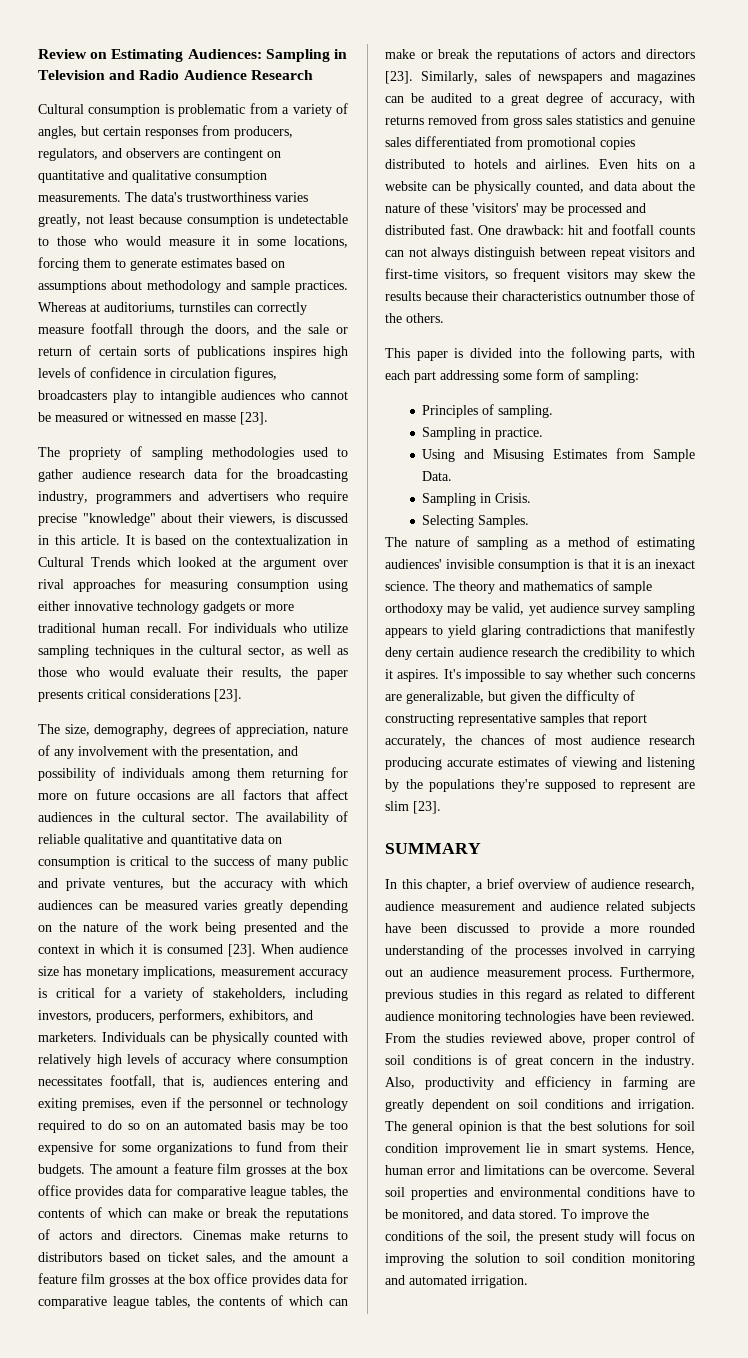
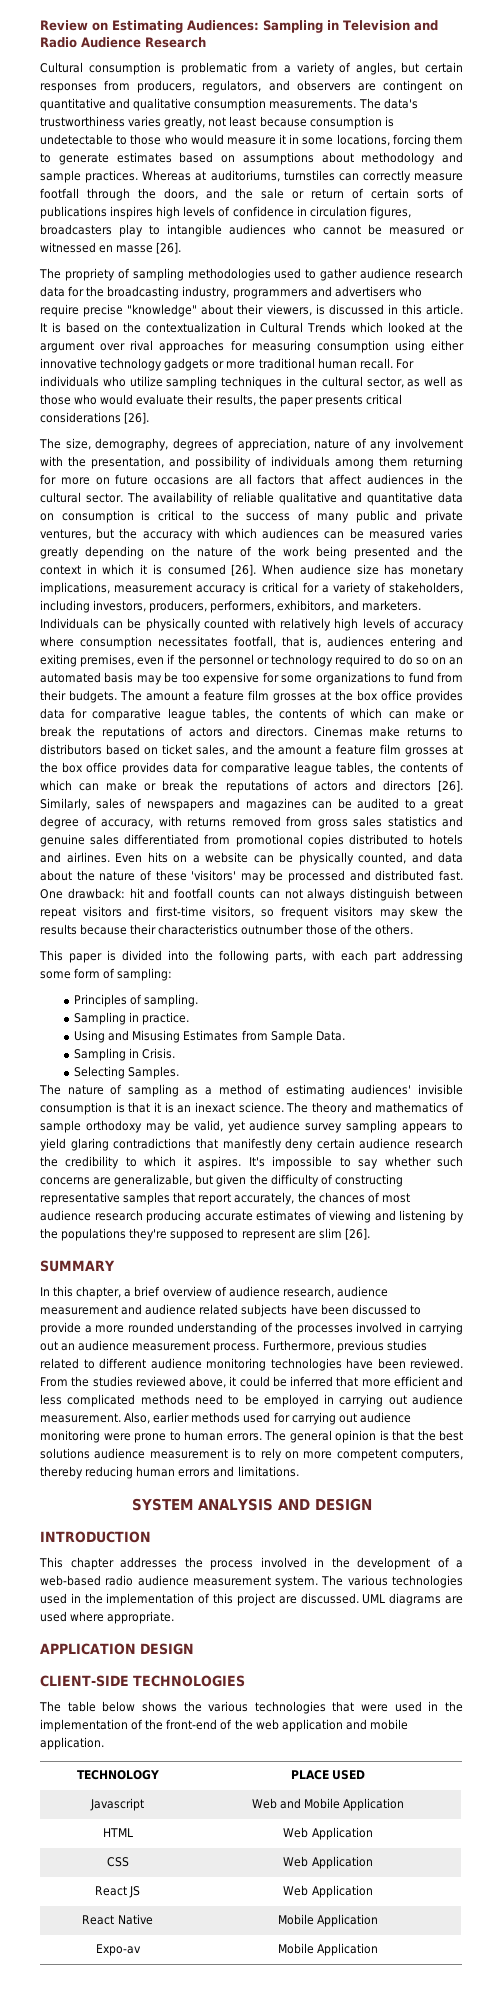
[240,412,268,425] [23]. -> [156,242,182,254] [26].
[214,689,242,702] [23]. -> [124,412,150,424] [26].
[227,944,256,957] [23]. -> [231,564,257,576] [26].
[385,71,413,84] [23]. -> [437,780,463,792] [26].
[413,801,441,814] [23]. -> [344,1228,370,1240] [26].
[483,989,579,1002] in this regard as -> (427, 1345) none
[592,1032,695,1046] [385,1054,695,1068] [385,1076,695,1090] [385,1099,695,1112] proper control of soil conditions is of great concern in the industry. Also, productivity and efficiency in farming are greatly dependent on soil conditions and irrigation. -> [229,1376,463,1387] [40,1394,464,1407] [40,1412,411,1425] [40,1430,262,1443] it could be inferred that more efficient and less complicated methods need to be employed in carrying out audience measurement. Also, earlier methods used for carrying out audience monitoring were prone to human errors.
[652,1120,695,1131] [385,1143,695,1156] [385,1165,695,1175] [385,1187,695,1200] [385,1209,649,1222] [385,1230,695,1244] [385,1253,695,1266] [385,1275,528,1288] for soil condition improvement lie in smart systems. Hence, human error and limitations can be overcome. Several soil properties and environmental conditions have to be monitored, and data stored. To improve the conditions of the soil, the present study will focus on improving the solution to soil condition monitoring and automated irrigation. -> [94,1448,463,1461] [40,1466,299,1479] [131,1498,372,1511] [40,1531,151,1543] [39,1557,463,1570] [40,1575,463,1588] [40,1593,463,1606] [40,1611,175,1624] [40,1643,194,1655] [40,1675,245,1687] [39,1701,463,1714] [40,1719,408,1732] [40,1737,104,1750] [76,1770,159,1780] [290,1770,366,1780] [90,1798,144,1811] [251,1798,405,1811] [102,1828,133,1837] [283,1827,373,1840] [106,1857,129,1867] [283,1856,373,1869] [94,1886,141,1898] [283,1885,373,1898] [82,1914,153,1925] [277,1914,379,1927] [95,1944,141,1956] [277,1943,379,1956] audience measurement is to rely on more competent computers, thereby reducing human errors and limitations. // SYSTEM ANALYSIS AND DESIGN // INTRODUCTION // This chapter addresses the process involved in the development of a web-based radio audience measurement system. The various technologies used in the implementation of this project are discussed. UML diagrams are used where appropriate. // APPLICATION DESIGN // CLIENT-SIDE TECHNOLOGIES // The table below shows the various technologies that were used in the implementation of the front-end of the web application and mobile application. // TECHNOLOGY | PLACE USED // Javascript | Web and Mobile Application // HTML | Web Application // CSS | Web Application // React JS | Web Application // React Native | Mobile Application // Expo-av | Mobile Application

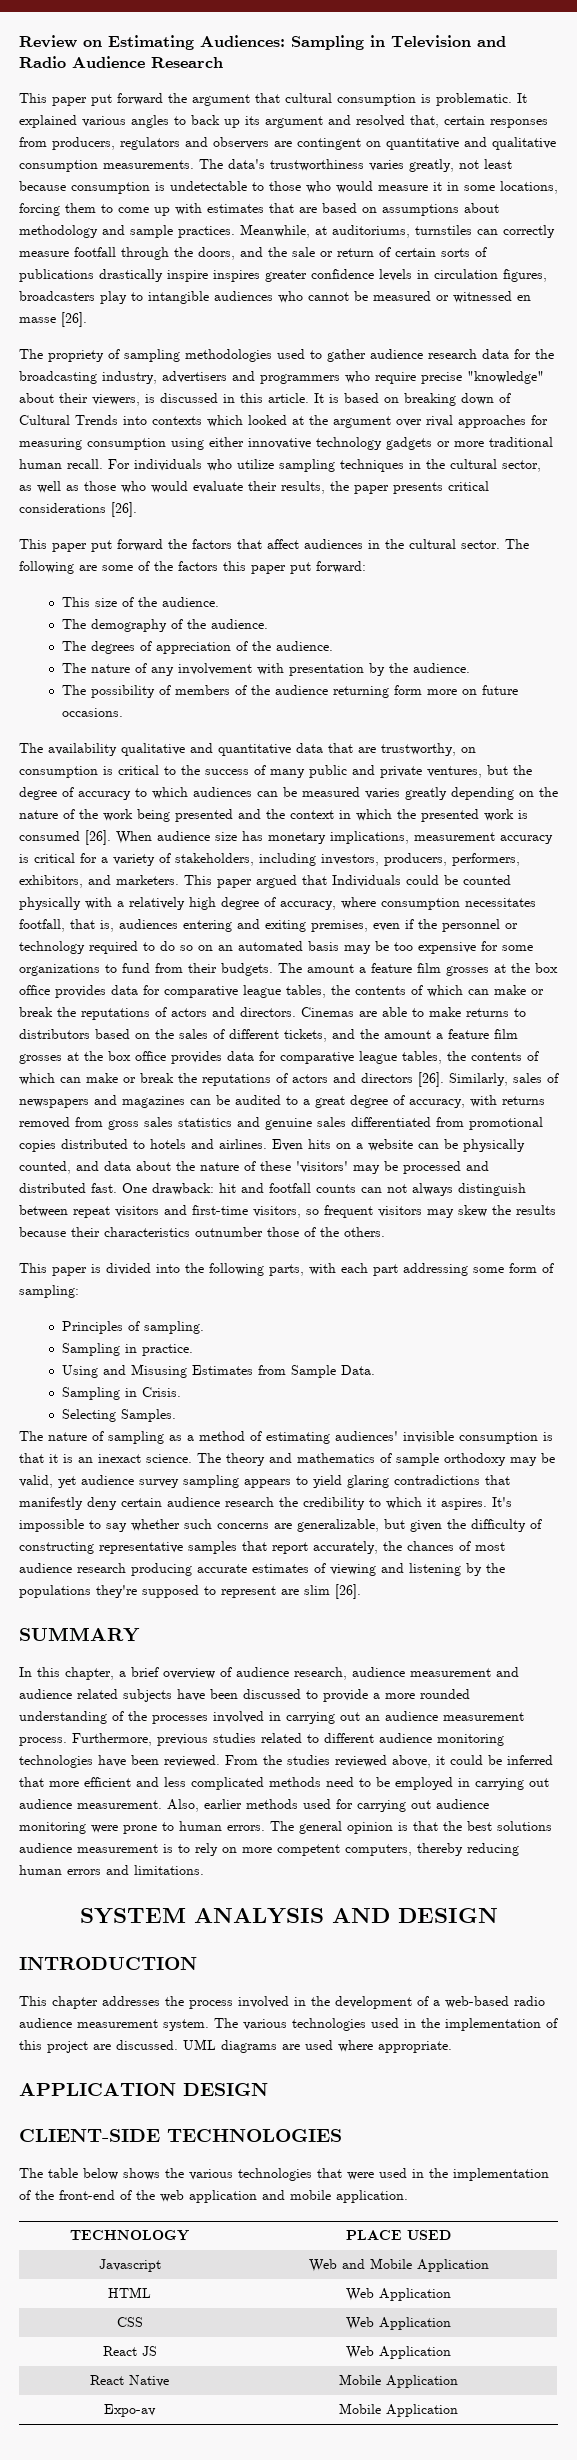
[40,62,420,75] Cultural consumption is problematic from a variety of angles, but -> [19,93,527,106] [19,115,439,128] This paper put forward the argument that cultural consumption is problematic. It explained various angles to back up its argument and resolved that,
[202,80,262,93] regulators, -> [120,137,180,150] regulators
[58,152,172,165] generate estimates -> [118,203,317,216] come up with estimates that are
[142,170,192,181] Whereas -> [240,224,310,238] Meanwhile,
[110,206,294,219] inspires high levels of confidence -> [99,269,412,282] drastically inspire inspires greater confidence levels
[232,286,396,299] programmers and advertisers -> [162,371,340,384] advertisers and programmers
[123,322,347,333] the contextualization in Cultural Trends -> [404,393,511,406] [19,415,202,425] breaking down of Cultural Trends into contexts
[39,438,463,451] [40,456,463,469] [40,474,252,485] The size, demography, degrees of appreciation, nature of any involvement with the presentation, and possibility of individuals among them returning for more on future occasions are all -> [19,539,187,552] This paper put forward the
[153,492,274,505] availability of reliable -> [19,561,366,574] [62,597,220,607] [62,619,269,632] [62,641,334,654] [62,663,471,676] [62,685,519,698] [62,708,124,717] [19,743,117,756] following are some of the factors this paper put forward: // This size of the audience. // The demography of the audience. // The degrees of appreciation of the audience. // The nature of any involvement with presentation by the audience. // The possibility of members of the audience returning form more on future occasions. // The availability
(463, 497) none -> [328,743,456,756] that are trustworthy,
[142,528,220,541] accuracy with -> [19,787,147,800] degree of accuracy to
[140,564,148,574] it -> [397,809,514,822] the presented work
[40,618,464,631] Individuals can be physically counted with relatively high levels of accuracy -> [184,875,511,888] [19,897,336,910] This paper argued that Individuals could be counted physically with a relatively high degree of accuracy,
(363, 731) none -> [359,1007,424,1017] are able to
[161,744,228,756] ticket sales, -> [155,1029,327,1042] the sales of different tickets,

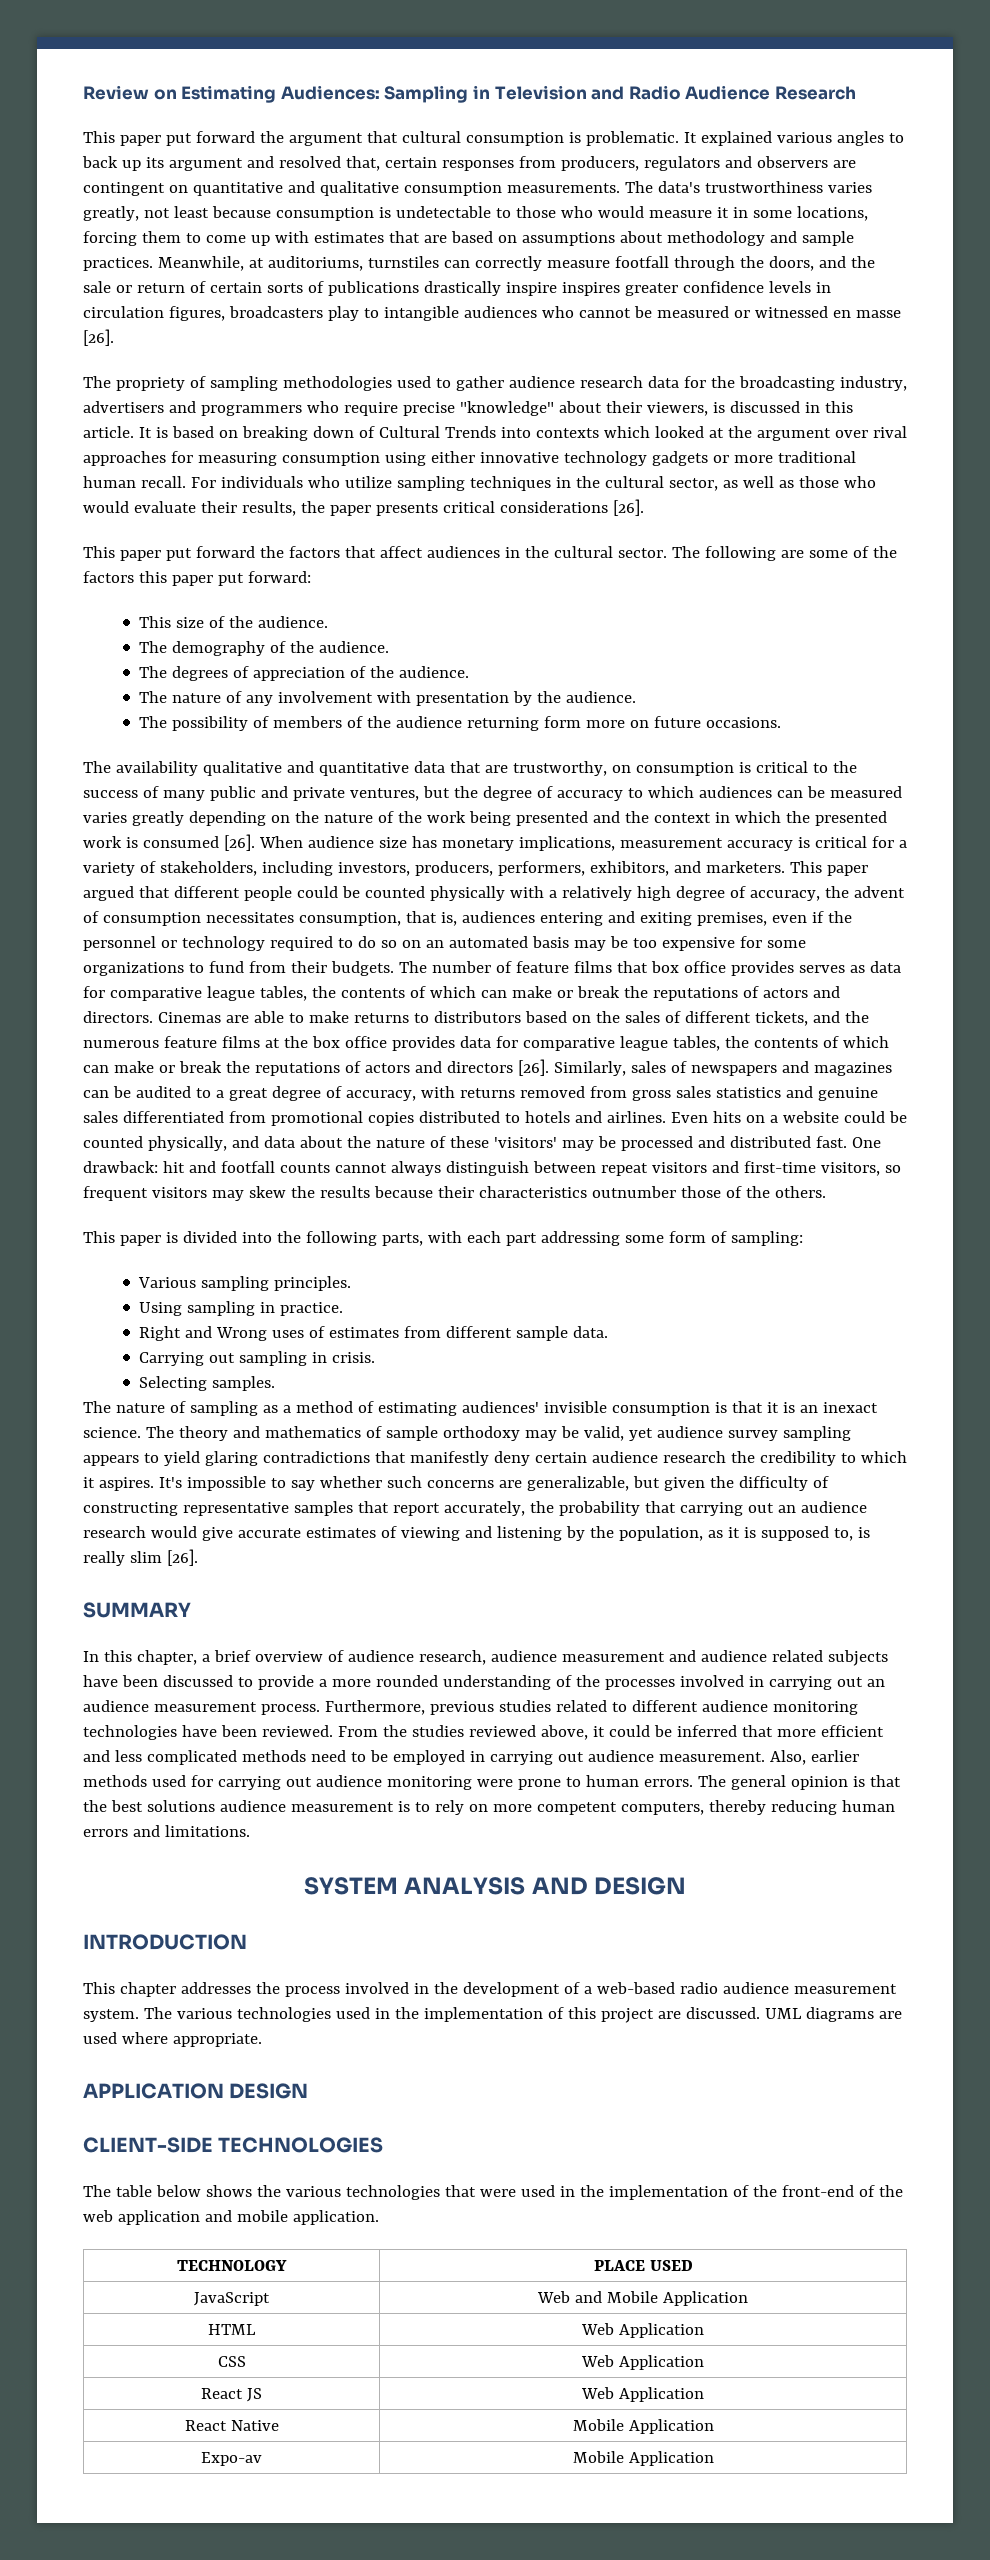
[332,875,401,887] Individuals -> [173,886,292,901] different people
[341,897,376,909] where -> [824,886,905,898] [83,911,99,923] the advent of
[19,919,65,932] footfall, -> [298,912,401,926] consumption,
[307,963,558,976] [19,985,106,998] amount a feature film grosses at the box office provides -> [431,961,865,976] number of feature films that box office provides serves as
[384,1029,518,1039] [19,1054,62,1064] amount a feature film grosses -> [83,1036,260,1048] numerous feature films
[418,1139,525,1152] [19,1161,71,1174] can be physically counted, -> [843,1111,907,1123] [83,1136,227,1151] could be counted physically,
[361,1184,407,1193] can not -> [334,1163,387,1173] cannot
[62,1321,205,1334] [62,1343,194,1356] [62,1364,376,1378] [62,1387,182,1400] Principles of sampling. // Sampling in practice. // Using and Misusing Estimates from Sample Data. // Sampling in Crisis. -> [138,1276,352,1291] [139,1301,344,1316] [139,1326,609,1341] [139,1351,376,1366] Various sampling principles. // Using sampling in practice. // Right and Wrong uses of estimates from different sample data. // Carrying out sampling in crisis.
[121,1409,177,1422] Samples. -> [212,1376,276,1391] samples.
[407,1541,505,1551] [19,1563,192,1576] chances of most audience research producing -> [558,1501,867,1516] [83,1526,233,1541] probability that carrying out an audience research would give
[19,1585,299,1598] populations they're supposed to represent are -> [618,1526,870,1541] [83,1551,125,1566] population, as it is supposed to, is really
[98,2259,161,2272] Javascript -> [194,2292,270,2306] JavaScript

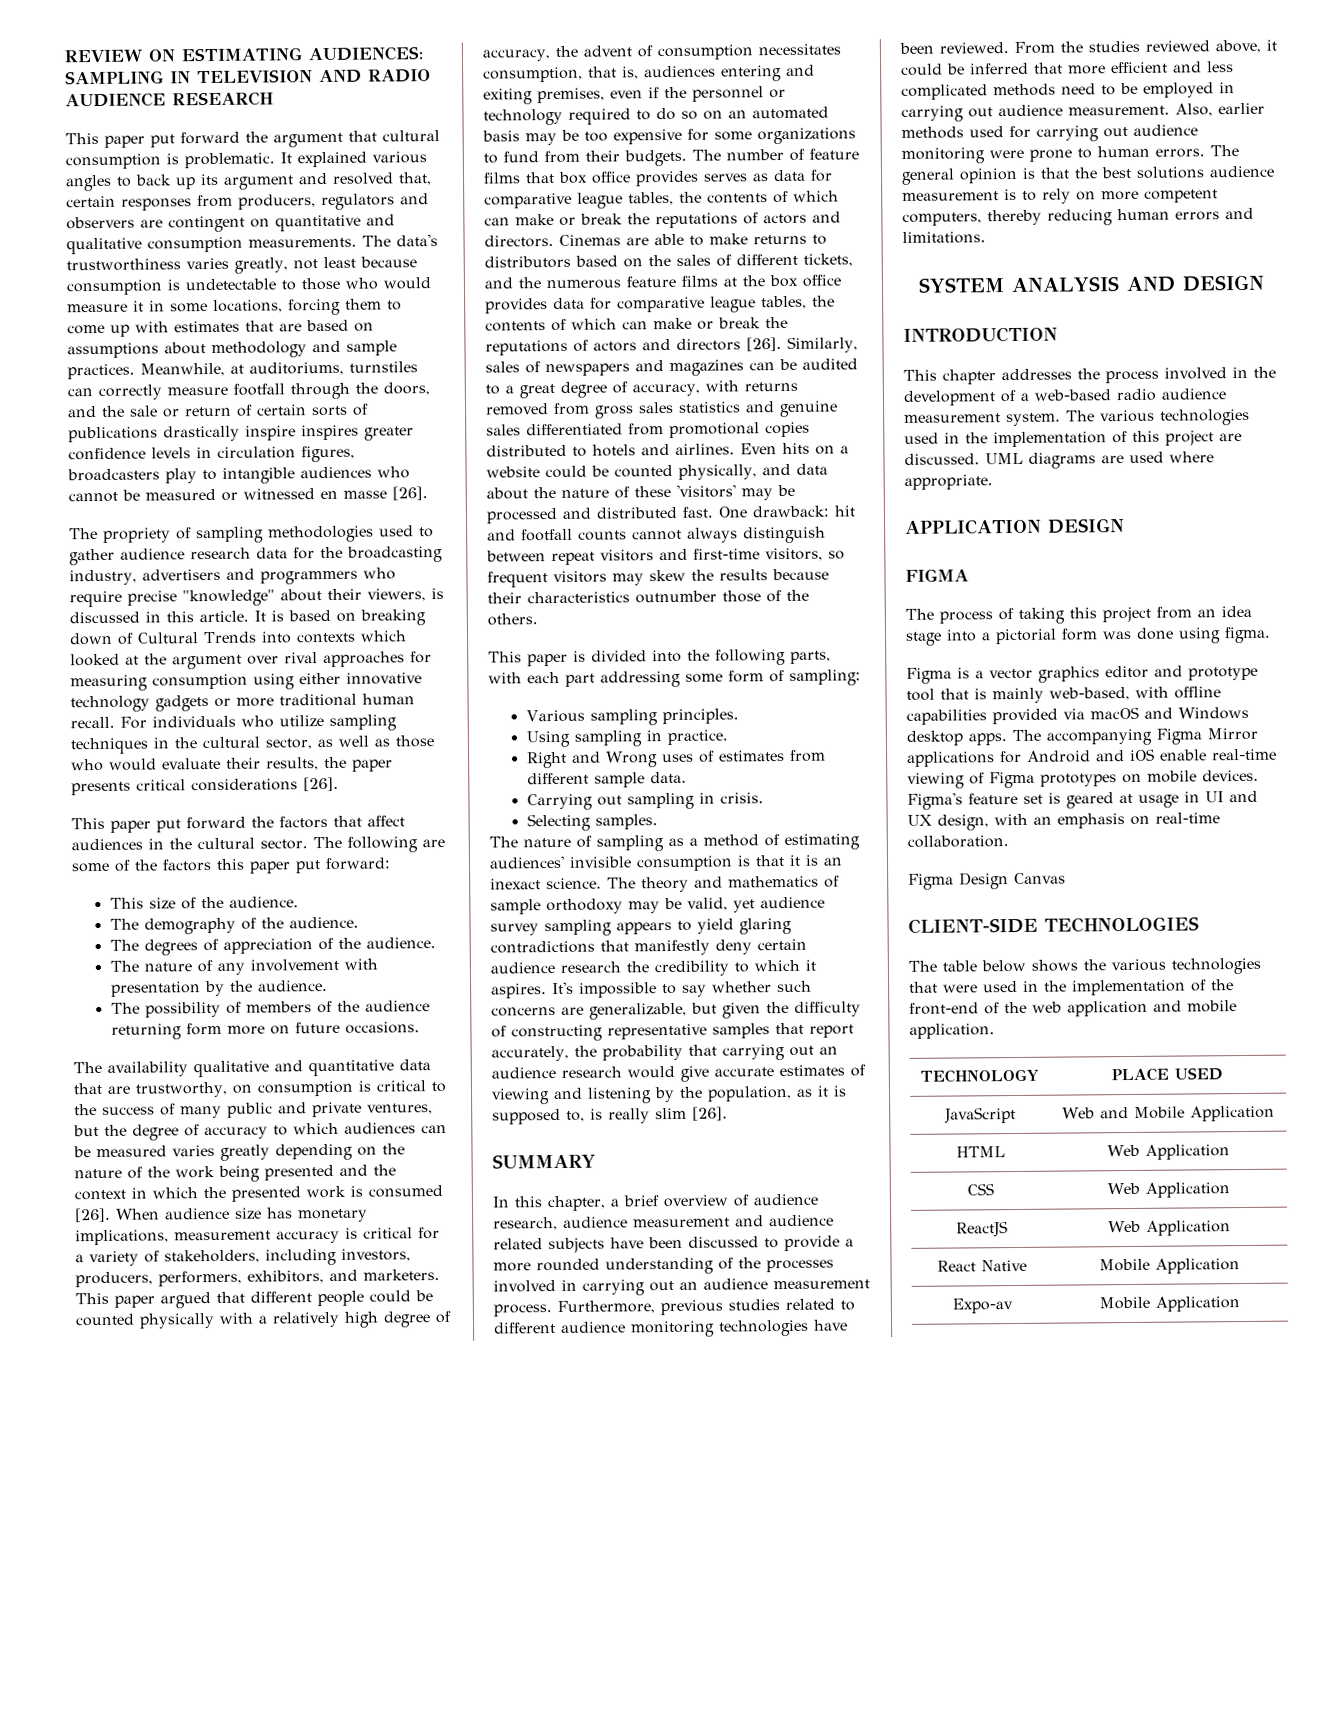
[83,85,856,103] Review on Estimating Audiences: Sampling in Television and Radio Audience Research -> [64,46,423,63] [65,69,431,85] [65,91,274,108] REVIEW ON ESTIMATING AUDIENCES: SAMPLING IN TELEVISION AND RADIO AUDIENCE RESEARCH
(309, 2091) none -> [905,568,969,582] [905,605,1252,624] [905,626,1271,646] [906,665,1258,684] [906,686,1221,704] [906,706,1249,725] [906,727,1258,746] [907,748,1277,767] [907,769,1259,789] [907,790,1258,810] [907,812,1220,831] [907,835,1009,848] [908,872,1066,890] // FIGMA // The process of taking this project from an idea stage into a pictorial form was done using figma. // Figma is a vector graphics editor and prototype tool that is mainly web-based, with offline capabilities provided via macOS and Windows desktop apps. The accompanying Figma Mirror applications for Android and iOS enable real-time viewing of Figma prototypes on mobile devices. Figma's feature set is geared at usage in UI and UX design, with an emphasis on real-time collaboration. // Figma Design Canvas
[201,2388,262,2402] React JS -> [955,1221,1008,1238] ReactJS

